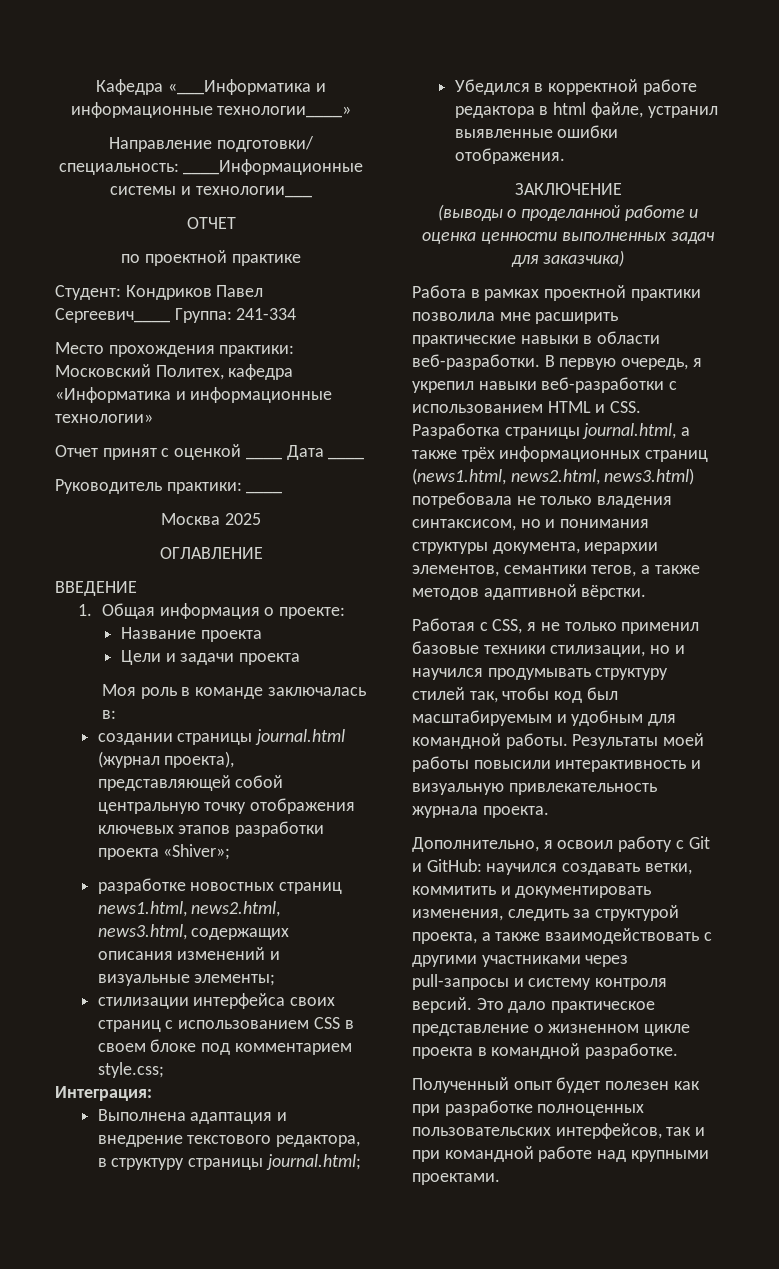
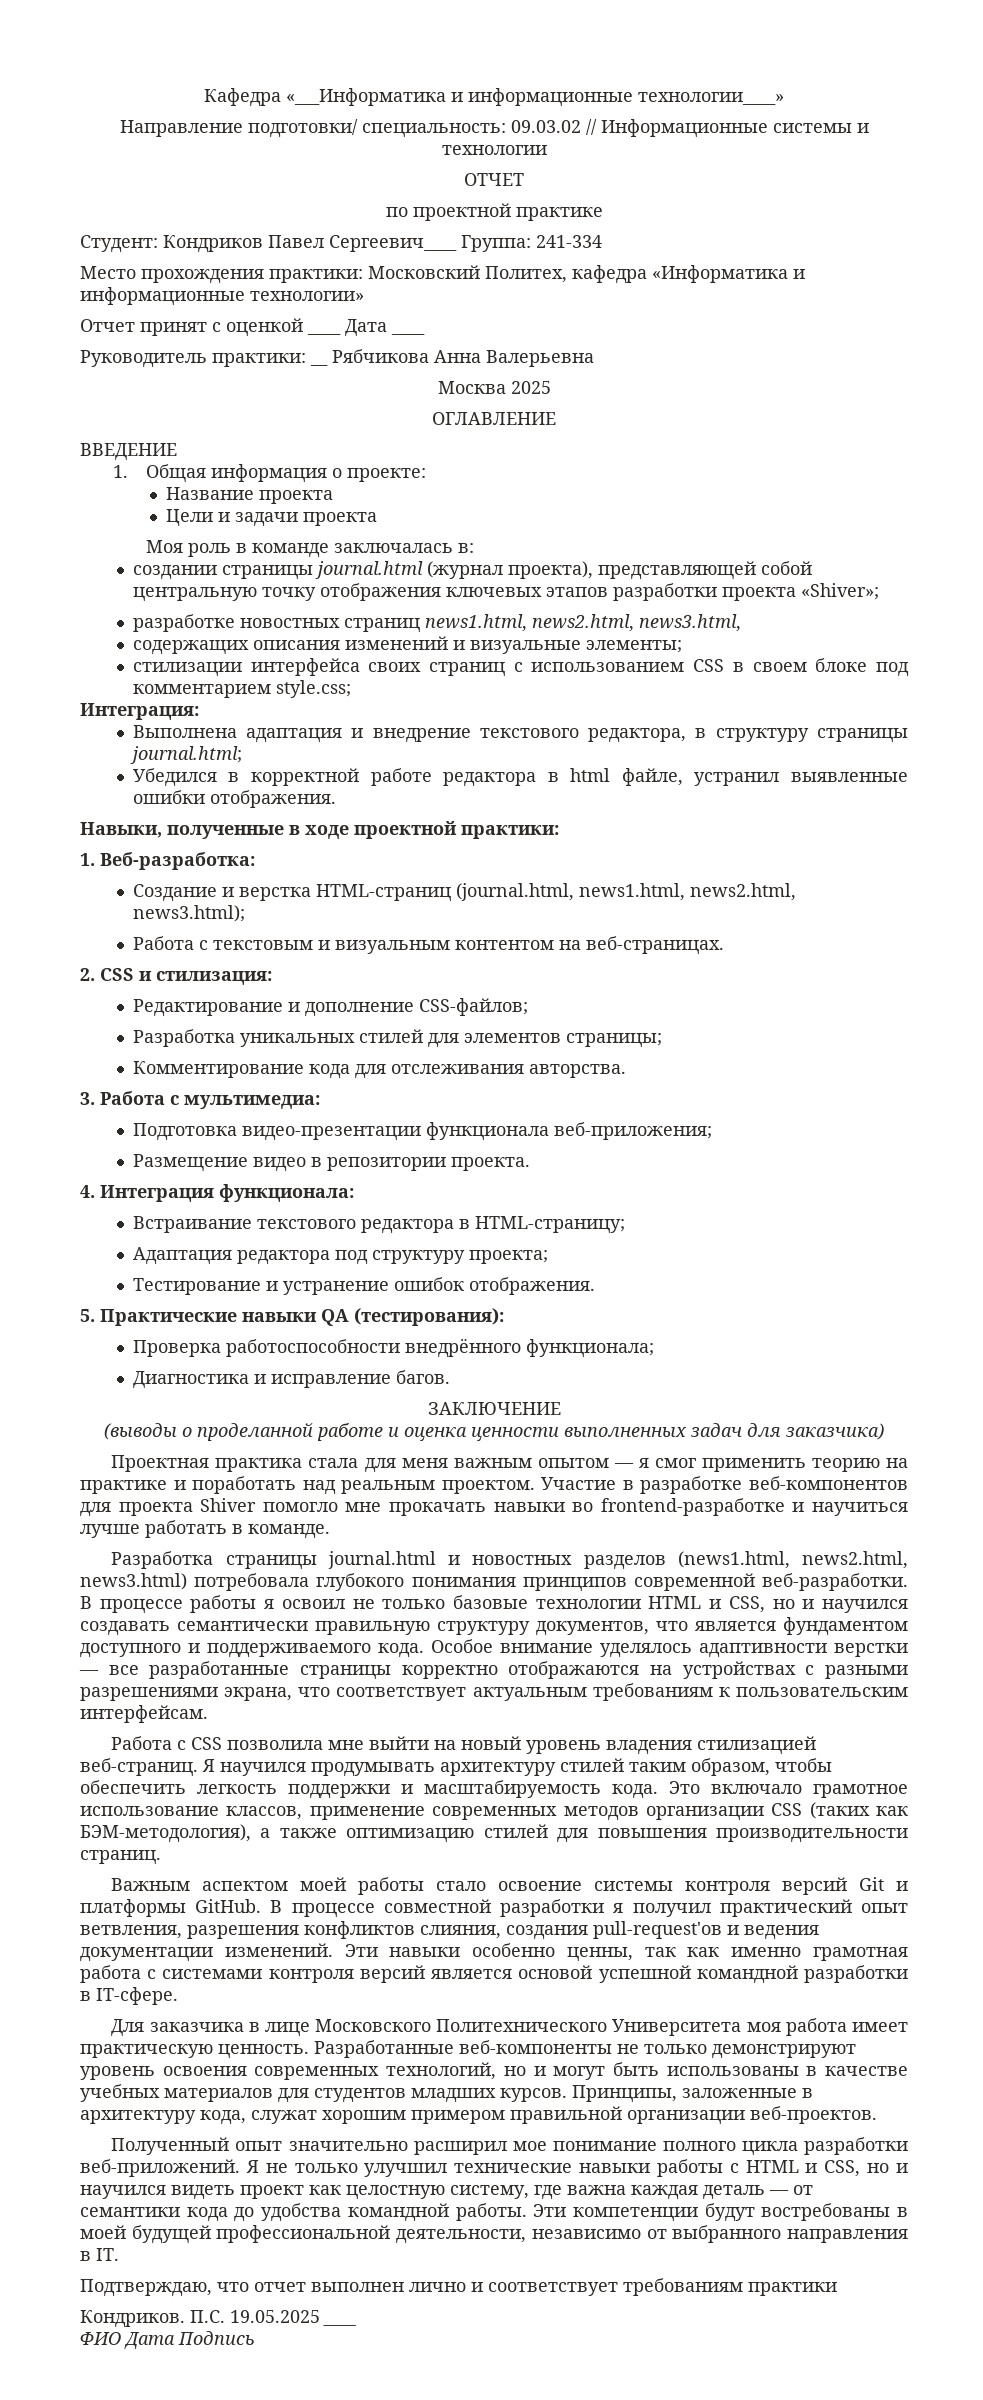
[183,159,364,175] ____Информационные -> [510,119,768,138] 09.03.02 // Информационные
[195,186,312,198] технологии___ -> [441,145,547,155] технологии
[246,491,283,494] ____ -> [310,363,328,366] [332,349,594,367] __ Рябчикова Анна Валерьевна
(187, 932) none -> (741, 623) //
(565, 156) none -> [80,821,559,839] [80,852,255,870] [132,883,796,902] [132,905,245,922] [132,936,724,955] [80,968,272,985] [132,998,528,1017] [132,1029,662,1048] [132,1061,626,1079] [80,1091,320,1109] [132,1122,712,1141] [132,1154,530,1172] [80,1184,354,1202] [132,1216,625,1234] [132,1247,548,1265] [132,1277,595,1295] [80,1308,504,1326] [132,1338,654,1358] [132,1370,450,1389] // Навыки, полученные в ходе проектной практики: // 1. Веб-разработка: // Создание и верстка HTML-страниц (journal.html, news1.html, news2.html, news3.html); // Работа с текстовым и визуальным контентом на веб-страницах. // 2. CSS и стилизация: // Редактирование и дополнение CSS-файлов; // Разработка уникальных стилей для элементов страницы; // Комментирование кода для отслеживания авторства. // 3. Работа с мультимедиа: // Подготовка видео-презентации функционала веб-приложения; // Размещение видео в репозитории проекта. // 4. Интеграция функционала: // Встраивание текстового редактора в HTML-страницу; // Адаптация редактора под структуру проекта; // Тестирование и устранение ошибок отображения. // 5. Практические навыки QA (тестирования): // Проверка работоспособности внедрённого функционала; // Диагностика и исправление багов.
[412,285,701,301] [412,312,619,324] [412,331,661,347] [412,354,702,370] [412,377,678,393] [412,401,642,413] [412,423,691,439] [412,446,709,462] [412,468,695,485] [412,492,673,508] [412,519,650,531] [412,542,659,554] [412,565,700,577] [412,584,647,600] [412,618,700,634] [412,641,685,657] [412,668,669,680] [412,687,618,703] [412,710,677,726] [412,733,705,749] [412,756,702,772] [412,783,657,795] [412,806,549,818] [412,836,710,852] [412,859,692,875] [412,886,652,898] [412,905,680,921] [412,928,712,944] [412,955,629,967] [412,974,668,990] [412,997,656,1013] [412,1024,691,1036] [412,1043,679,1059] [412,1077,700,1093] [412,1100,645,1116] [412,1123,706,1139] [412,1146,709,1162] [412,1173,500,1185] Работа в рамках проектной практики позволила мне расширить практические навыки в области веб-разработки. В первую очередь, я укрепил навыки веб-разработки с использованием HTML и CSS. Разработка страницы journal.html, а также трёх информационных страниц (news1.html, news2.html, news3.html) потребовала не только владения синтаксисом, но и понимания структуры документа, иерархии элементов, семантики тегов, а также методов адаптивной вёрстки. // Работая с CSS, я не только применил базовые техники стилизации, но и научился продумывать структуру стилей так, чтобы код был масштабируемым и удобным для командной работы. Результаты моей работы повысили интерактивность и визуальную привлекательность журнала проекта. // Дополнительно, я освоил работу с Git и GitHub: научился создавать ветки, коммитить и документировать изменения, следить за структурой проекта, а также взаимодействовать с другими участниками через pull-запросы и систему контроля версий. Это дало практическое представление о жизненном цикле проекта в командной разработке. // Полученный опыт будет полезен как при разработке полноценных пользовательских интерфейсов, так и при командной работе над крупными проектами. -> [111,1455,908,1473] [80,1476,908,1495] [80,1498,909,1517] [80,1520,330,1539] [111,1551,908,1570] [80,1573,908,1592] [80,1595,908,1614] [80,1617,908,1636] [80,1639,908,1658] [79,1661,908,1680] [80,1683,908,1701] [80,1705,208,1723] [111,1736,817,1755] [80,1758,832,1777] [80,1780,908,1799] [80,1802,908,1821] [80,1824,908,1843] [80,1850,161,1865] [111,1877,909,1895] [80,1899,908,1918] [80,1921,819,1940] [80,1943,909,1962] [80,1965,908,1984] [80,1987,178,2005] [111,2018,909,2037] [80,2040,856,2059] [80,2062,909,2080] [80,2084,813,2103] [80,2106,877,2125] [111,2137,909,2156] [80,2159,908,2177] [80,2185,813,2200] [80,2203,908,2222] [80,2225,908,2244] [80,2248,119,2261] [80,2278,837,2297] [80,2310,320,2328] [323,2323,357,2326] [80,2331,255,2349] Проектная практика стала для меня важным опытом — я смог применить теорию на практике и поработать над реальным проектом. Участие в разработке веб-компонентов для проекта Shiver помогло мне прокачать навыки во frontend-разработке и научиться лучше работать в команде. // Разработка страницы journal.html и новостных разделов (news1.html, news2.html, news3.html) потребовала глубокого понимания принципов современной веб-разработки. В процессе работы я освоил не только базовые технологии HTML и CSS, но и научился создавать семантически правильную структуру документов, что является фундаментом доступного и поддерживаемого кода. Особое внимание уделялось адаптивности верстки — все разработанные страницы корректно отображаются на устройствах с разными разрешениями экрана, что соответствует актуальным требованиям к пользовательским интерфейсам. // Работа с CSS позволила мне выйти на новый уровень владения стилизацией веб-страниц. Я научился продумывать архитектуру стилей таким образом, чтобы обеспечить легкость поддержки и масштабируемость кода. Это включало грамотное использование классов, применение современных методов организации CSS (таких как БЭМ-методология), а также оптимизацию стилей для повышения производительности страниц. // Важным аспектом моей работы стало освоение системы контроля версий Git и платформы GitHub. В процессе совместной разработки я получил практический опыт ветвления, разрешения конфликтов слияния, создания pull-request'ов и ведения документации изменений. Эти навыки особенно ценны, так как именно грамотная работа с системами контроля версий является основой успешной командной разработки в IT-сфере. // Для заказчика в лице Московского Политехнического Университета моя работа имеет практическую ценность. Разработанные веб-компоненты не только демонстрируют уровень освоения современных технологий, но и могут быть использованы в качестве учебных материалов для студентов младших курсов. Принципы, заложенные в архитектуру кода, служат хорошим примером правильной организации веб-проектов. // Полученный опыт значительно расширил мое понимание полного цикла разработки веб-приложений. Я не только улучшил технические навыки работы с HTML и CSS, но и научился видеть проект как целостную систему, где важна каждая деталь — от семантики кода до удобства командной работы. Эти компетенции будут востребованы в моей будущей профессиональной деятельности, независимо от выбранного направления в IT. // Подтверждаю, что отчет выполнен лично и соответствует требованиям практики // Кондриков. П.С. 19.05.2025 ____ // ФИО Дата Подпись

